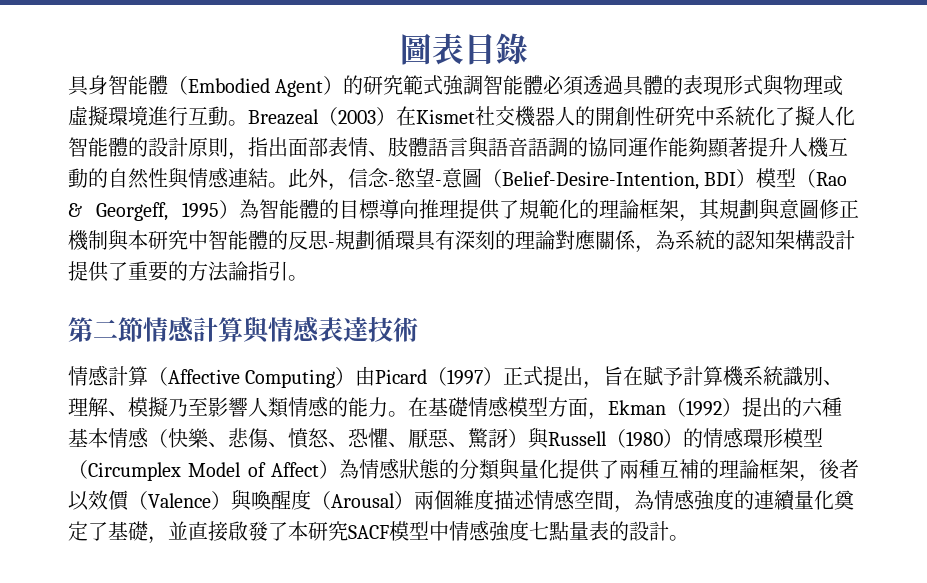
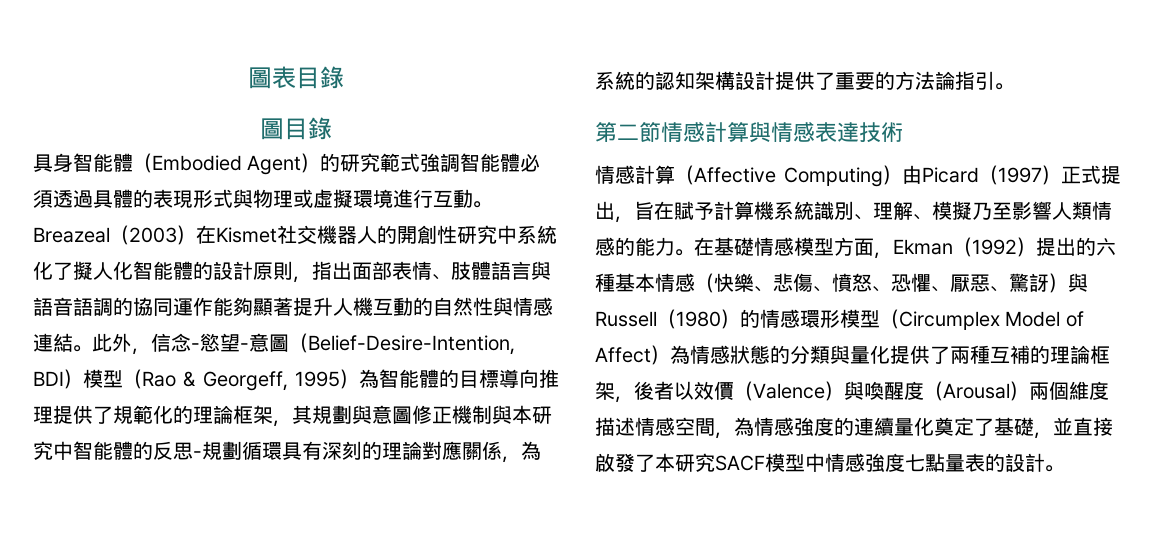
(528, 49) none -> [260,117,332,140] // 圖目錄

